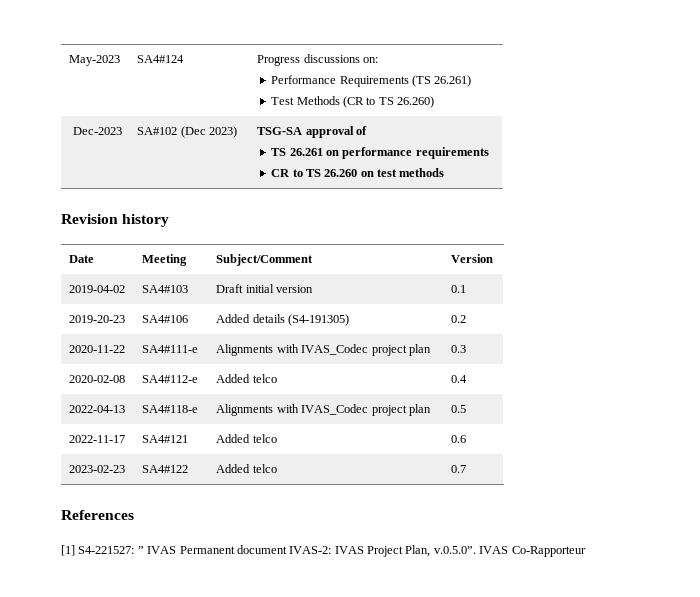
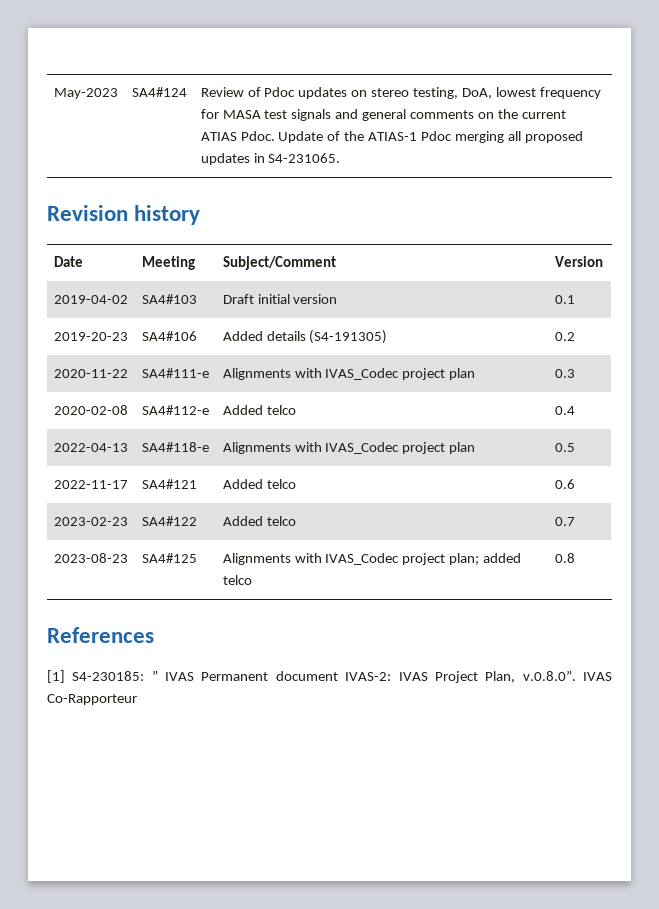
[257,54,379,66] [271,75,472,87] [271,96,435,108] [72,127,122,135] [137,126,238,138] [257,126,368,138] [271,147,489,159] [271,168,445,177] Progress discussions on: // Performance Requirements (TS 26.261) // Test Methods (CR to TS 26.260) // Dec-2023 | SA#102 (Dec 2023) | TSG-SA approval of // TS 26.261 on performance requirements // CR to TS 26.260 on test methods -> [200,87,601,99] [200,109,566,121] [200,131,583,143] [200,153,341,165] Review of Pdoc updates on stereo testing, DoA, lowest frequency for MASA test signals and general comments on the current ATIAS Pdoc. Update of the ATIAS-1 Pdoc merging all proposed updates in S4-231065.
(467, 469) none -> [53,553,128,563] [141,553,197,563] [222,553,522,565] [222,575,252,585] [554,553,575,563] // 2023-08-23 | SA4#125 | Alignments with IVAS_Codec project plan; added telco | 0.8
[78,546,135,554] S4-221527: -> [72,671,145,681] S4-230185:
[433,546,476,554] v.0.5.0”. -> [522,670,576,681] v.0.8.0”.

